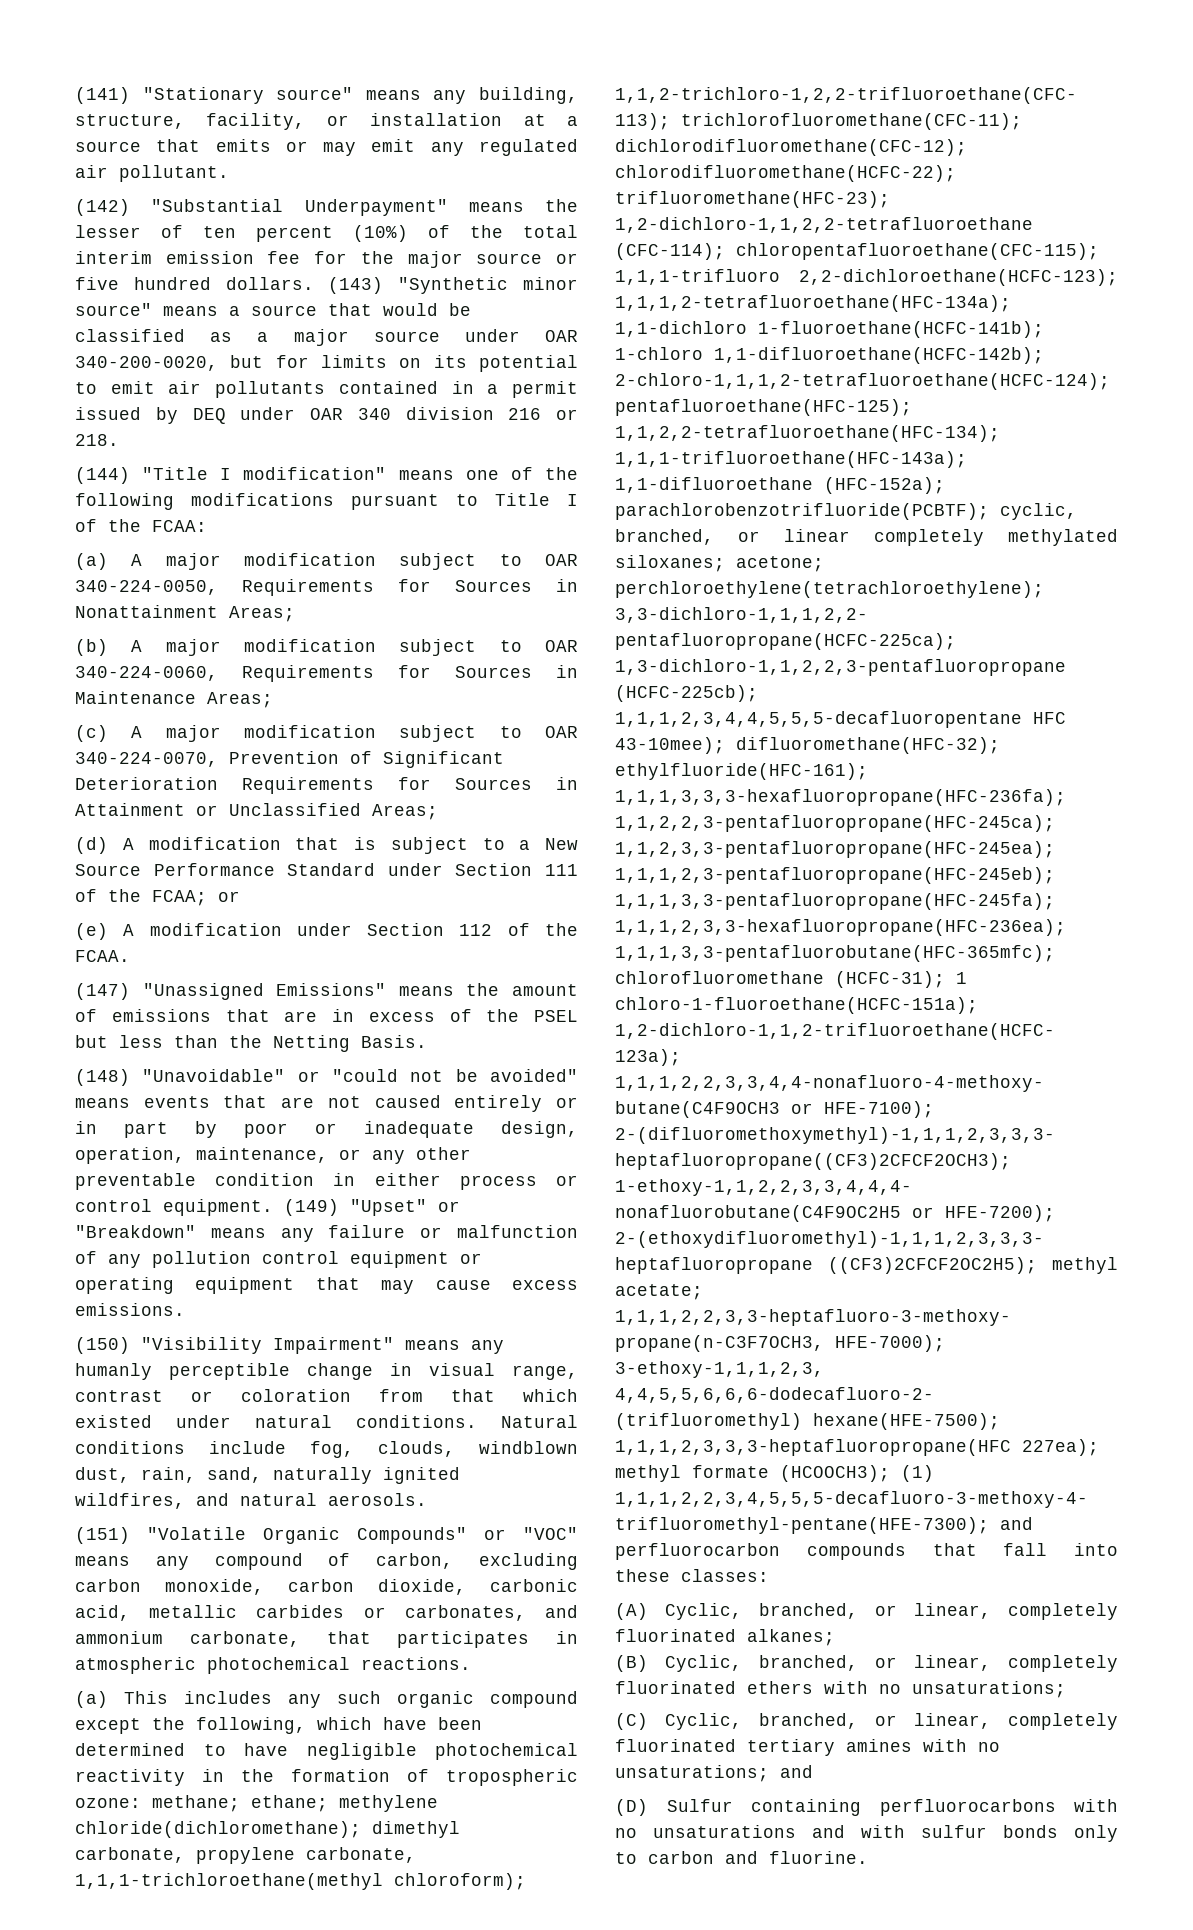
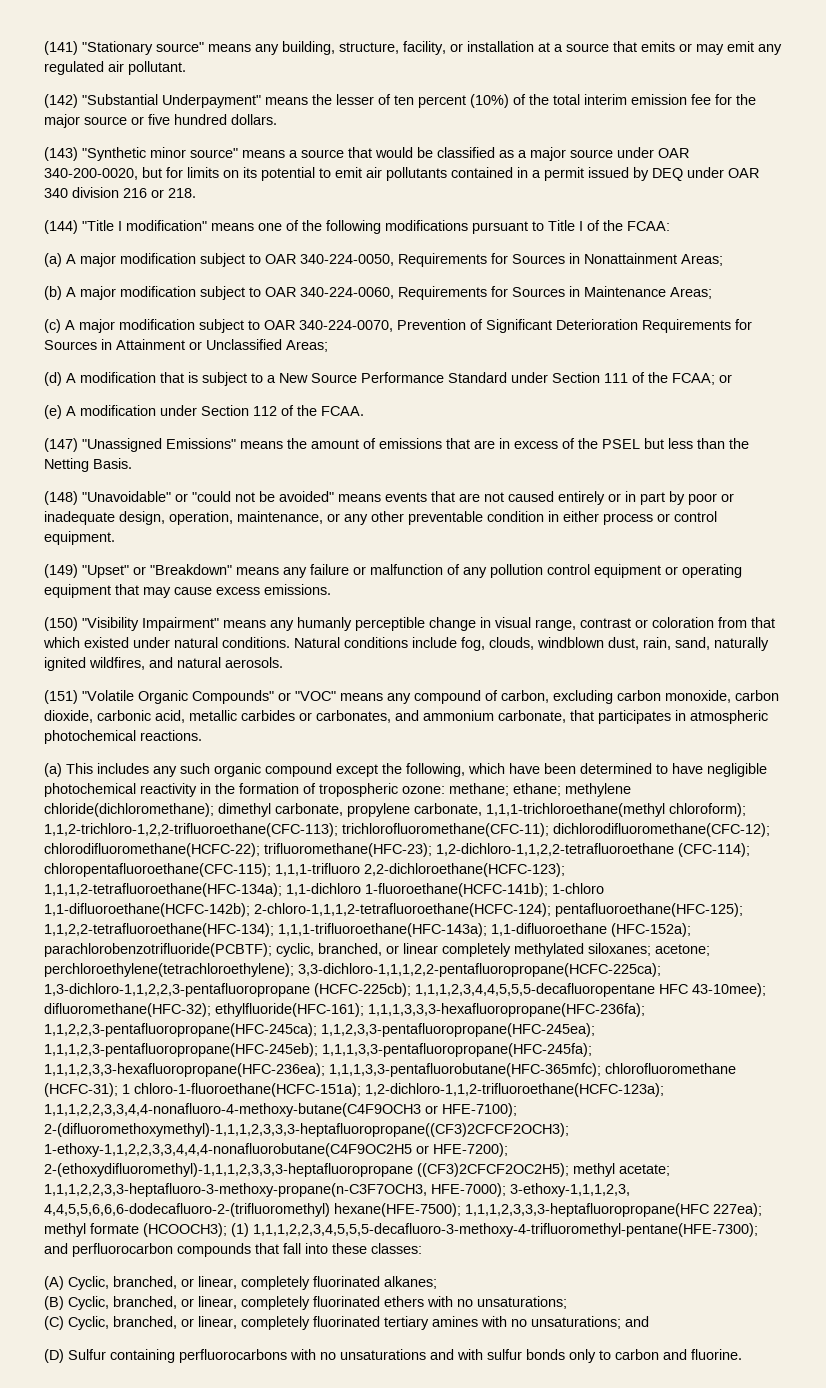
(314, 283) none -> (277, 119) //
(273, 1207) none -> (115, 538) //

